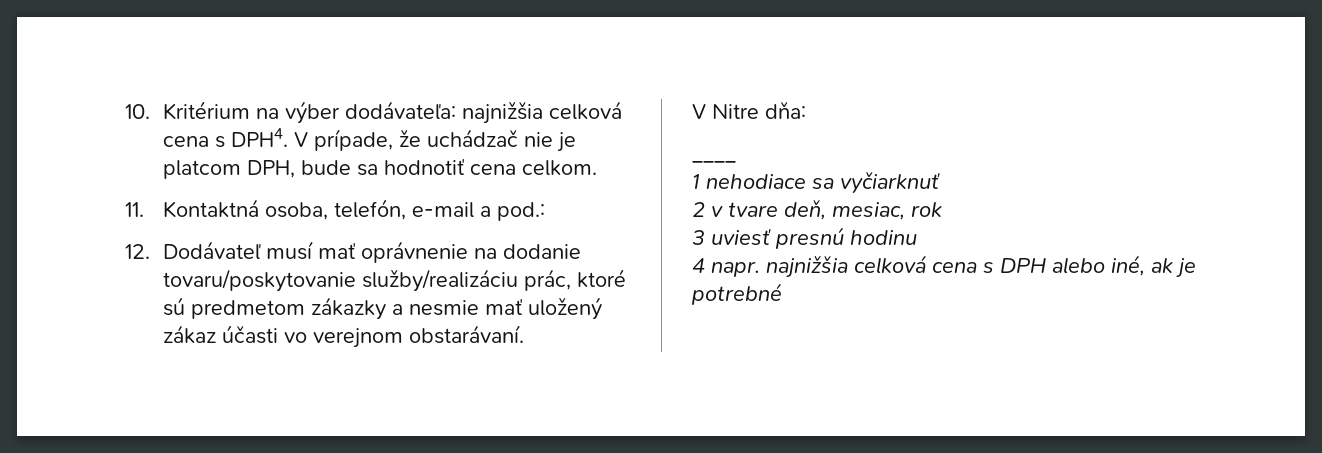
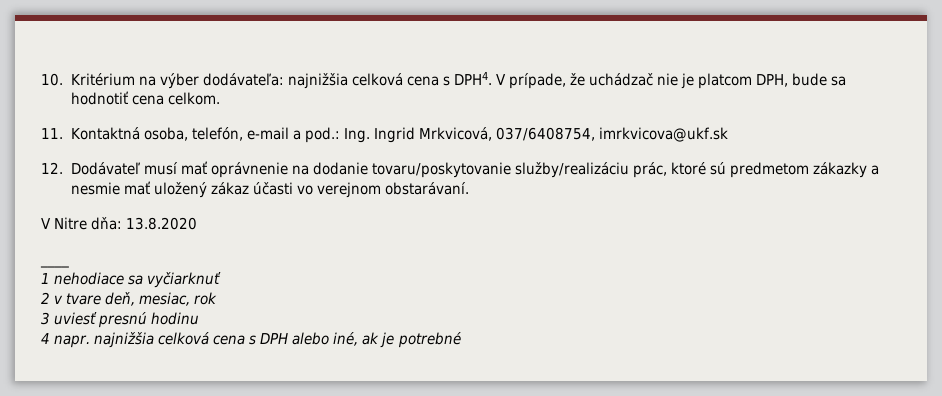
(545, 211) none -> [343,127,728,143] Ing. Ingrid Mrkvicová, 037/6408754, imrkvicova@ukf.sk
(806, 110) none -> [126,217,198,230] 13.8.2020

